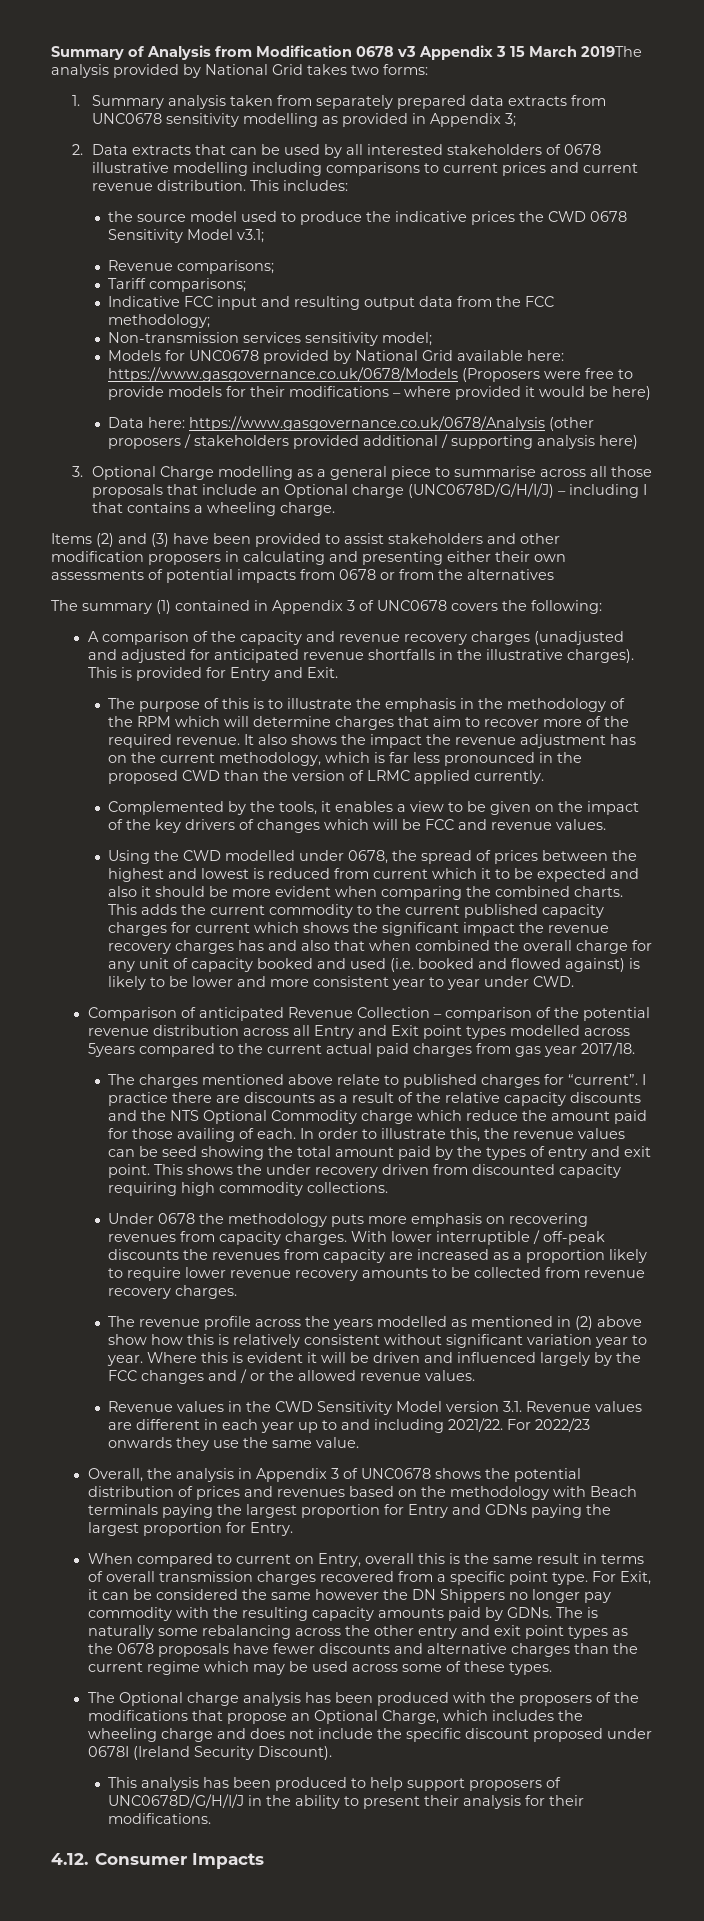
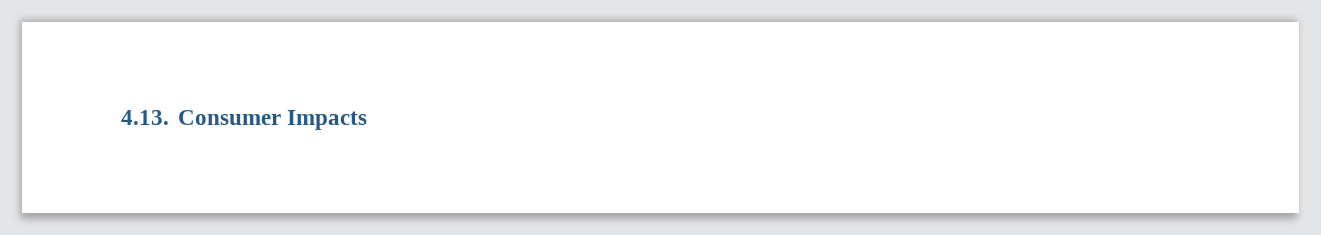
[51,45,642,60] [51,64,428,78] [71,95,607,109] [92,113,517,127] [71,144,602,158] [92,162,639,176] [92,180,349,191] [108,211,628,225] [108,229,265,243] [108,260,275,274] [108,278,247,292] [108,296,555,310] [108,314,211,328] [108,332,433,346] [108,350,565,364] [108,367,634,382] [108,386,652,400] [108,416,595,431] [108,434,639,449] [71,466,653,480] [92,483,648,498] [92,502,336,516] [51,533,560,547] [51,551,566,565] [51,569,554,583] [51,600,602,614] [87,631,624,645] [87,649,634,663] [87,667,338,681] [108,698,626,712] [108,716,630,730] [108,734,637,748] [108,752,583,766] [108,770,545,784] [108,801,640,815] [108,819,607,833] [108,850,638,864] [108,868,640,882] [108,886,624,900] [108,904,605,918] [108,922,610,936] [108,940,653,954] [108,958,641,972] [108,976,575,990] [87,1007,650,1021] [87,1025,630,1039] [87,1042,635,1057] [108,1074,647,1088] [108,1092,642,1106] [108,1110,648,1124] [108,1128,626,1142] [108,1146,652,1160] [108,1164,622,1178] [108,1182,389,1196] [108,1213,589,1227] [108,1230,606,1245] [108,1249,648,1263] [108,1267,646,1281] [108,1285,238,1299] [108,1316,643,1330] [108,1334,648,1348] [107,1352,642,1366] [108,1369,476,1384] [108,1401,643,1415] [108,1418,591,1433] [108,1437,360,1451] [87,1468,581,1482] [87,1486,637,1500] [87,1504,611,1518] [87,1522,293,1536] [87,1553,644,1567] [87,1571,651,1585] [87,1589,611,1603] [87,1607,598,1621] [87,1625,628,1639] [87,1643,638,1657] [87,1661,552,1675] [87,1692,639,1706] [87,1710,583,1724] [87,1728,652,1742] [87,1746,332,1760] [108,1777,562,1791] [108,1794,585,1809] [108,1813,212,1824] [51,1853,88,1865] Summary of Analysis from Modification 0678 v3 Appendix 3 15 March 2019The analysis provided by National Grid takes two forms: // 1. Summary analysis taken from separately prepared data extracts from UNC0678 sensitivity modelling as provided in Appendix 3; // 2. Data extracts that can be used by all interested stakeholders of 0678 illustrative modelling including comparisons to current prices and current revenue distribution. This includes: // the source model used to produce the indicative prices the CWD 0678 Sensitivity Model v3.1; // Revenue comparisons; // Tariff comparisons; // Indicative FCC input and resulting output data from the FCC methodology; // Non-transmission services sensitivity model; // Models for UNC0678 provided by National Grid available here: https://www.gasgovernance.co.uk/0678/Models (Proposers were free to provide models for their modifications – where provided it would be here) // Data here: https://www.gasgovernance.co.uk/0678/Analysis (other proposers / stakeholders provided additional / supporting analysis here) // 3. Optional Charge modelling as a general piece to summarise across all those proposals that include an Optional charge (UNC0678D/G/H/I/J) – including I that contains a wheeling charge. // Items (2) and (3) have been provided to assist stakeholders and other modification proposers in calculating and presenting either their own assessments of potential impacts from 0678 or from the alternatives // The summary (1) contained in Appendix 3 of UNC0678 covers the following: // A comparison of the capacity and revenue recovery charges (unadjusted and adjusted for anticipated revenue shortfalls in the illustrative charges). This is provided for Entry and Exit. // The purpose of this is to illustrate the emphasis in the methodology of the RPM which will determine charges that aim to recover more of the required revenue. It also shows the impact the revenue adjustment has on the current methodology, which is far less pronounced in the proposed CWD than the version of LRMC applied currently. // Complemented by the tools, it enables a view to be given on the impact of the key drivers of changes which will be FCC and revenue values. // Using the CWD modelled under 0678, the spread of prices between the highest and lowest is reduced from current which it to be expected and also it should be more evident when comparing the combined charts. This adds the current commodity to the current published capacity charges for current which shows the significant impact the revenue recovery charges has and also that when combined the overall charge for any unit of capacity booked and used (i.e. booked and flowed against) is likely to be lower and more consistent year to year under CWD. // Comparison of anticipated Revenue Collection – comparison of the potential revenue distribution across all Entry and Exit point types modelled across 5years compared to the current actual paid charges from gas year 2017/18. // The charges mentioned above relate to published charges for “current”. I practice there are discounts as a result of the relative capacity discounts and the NTS Optional Commodity charge which reduce the amount paid for those availing of each. In order to illustrate this, the revenue values can be seed showing the total amount paid by the types of entry and exit point. This shows the under recovery driven from discounted capacity requiring high commodity collections. // Under 0678 the methodology puts more emphasis on recovering revenues from capacity charges. With lower interruptible / off-peak discounts the revenues from capacity are increased as a proportion likely to require lower revenue recovery amounts to be collected from revenue recovery charges. // The revenue profile across the years modelled as mentioned in (2) above show how this is relatively consistent without significant variation year to year. Where this is evident it will be driven and influenced largely by the FCC changes and / or the allowed revenue values. // Revenue values in the CWD Sensitivity Model version 3.1. Revenue values are different in each year up to and including 2021/22. For 2022/23 onwards they use the same value. // Overall, the analysis in Appendix 3 of UNC0678 shows the potential distribution of prices and revenues based on the methodology with Beach terminals paying the largest proportion for Entry and GDNs paying the largest proportion for Entry. // When compared to current on Entry, overall this is the same result in terms of overall transmission charges recovered from a specific point type. For Exit, it can be considered the same however the DN Shippers no longer pay commodity with the resulting capacity amounts paid by GDNs. The is naturally some rebalancing across the other entry and exit point types as the 0678 proposals have fewer discounts and alternative charges than the current regime which may be used across some of these types. // The Optional charge analysis has been produced with the proposers of the modifications that propose an Optional Charge, which includes the wheeling charge and does not include the specific discount proposed under 0678I (Ireland Security Discount). // This analysis has been produced to help support proposers of UNC0678D/G/H/I/J in the ability to present their analysis for their modifications. // 4.12. -> [121,110,169,125] 4.13.

